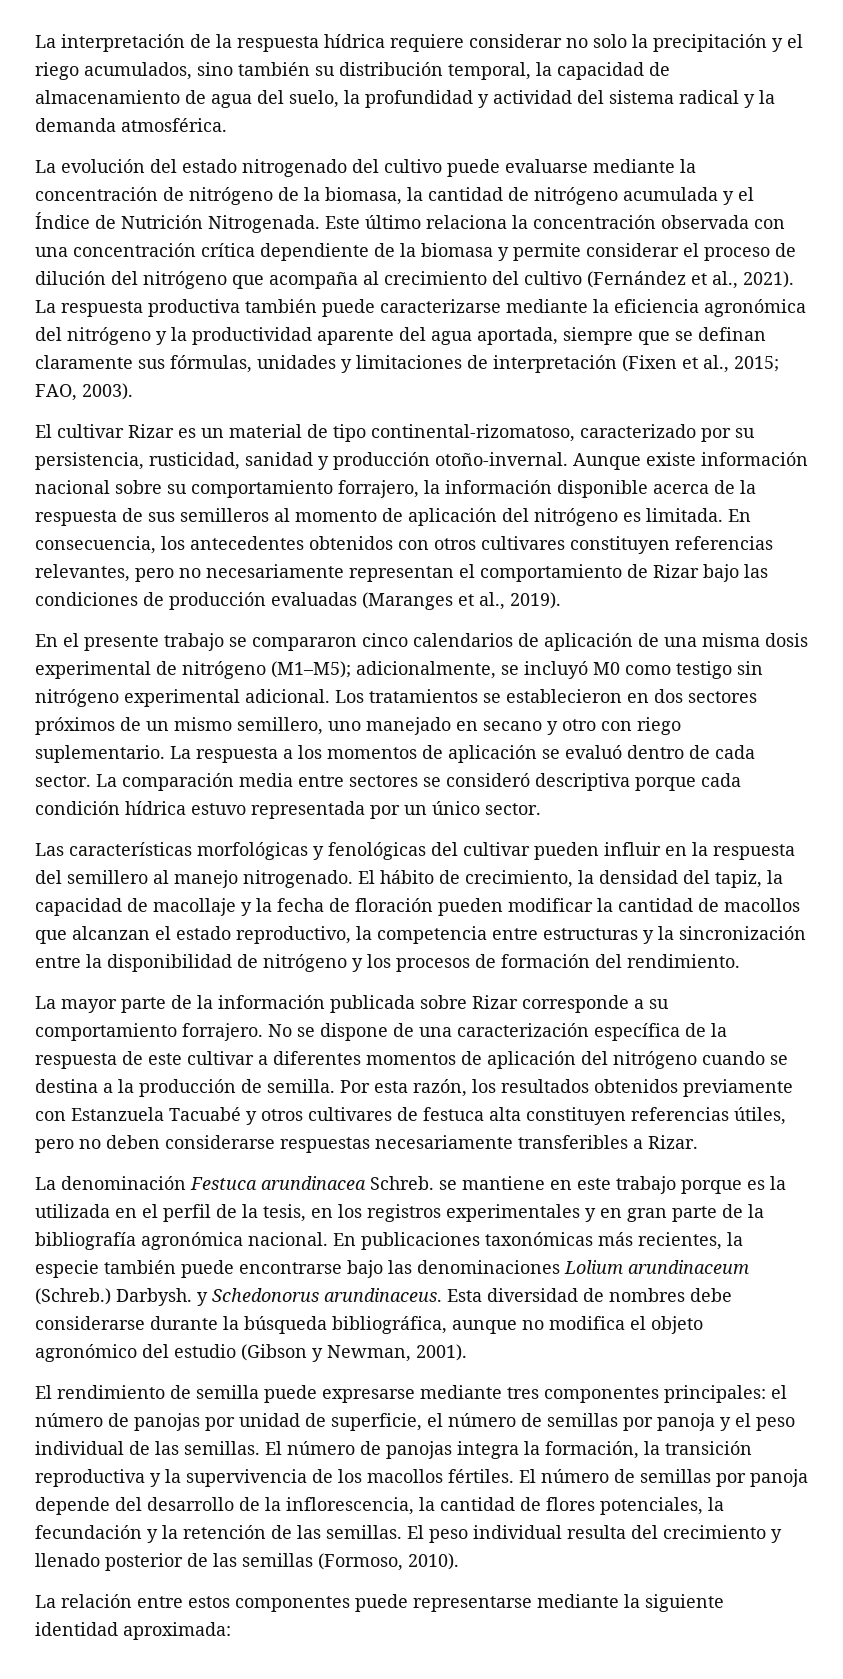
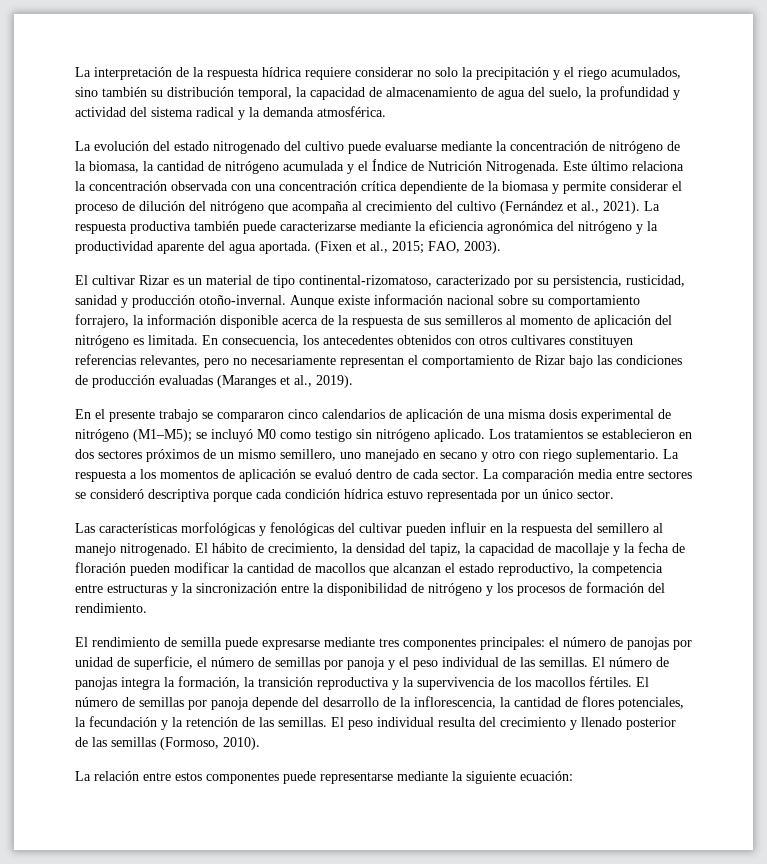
[477,327,766,345] [35,355,617,373] aportada, siempre que se definan claramente sus fórmulas, unidades y limitaciones de interpretación -> [259,241,311,254] aportada.
[356,661,496,679] adicionalmente, -> (192, 435) none
[124,689,330,707] experimental adicional. -> [434,429,485,442] aplicado.
[35,995,669,1013] [35,1023,727,1041] [35,1051,788,1069] [35,1079,793,1097] [35,1107,786,1125] [35,1135,698,1153] [35,1176,786,1194] [35,1204,764,1222] [35,1232,743,1250] [35,1260,749,1278] [35,1288,732,1306] [35,1316,703,1334] [35,1344,467,1362] // La mayor parte de la información publicada sobre Rizar corresponde a su comportamiento forrajero. No se dispone de una caracterización específica de la respuesta de este cultivar a diferentes momentos de aplicación del nitrógeno cuando se destina a la producción de semilla. Por esta razón, los resultados obtenidos previamente con Estanzuela Tacuabé y otros cultivares de festuca alta constituyen referencias útiles, pero no deben considerarse respuestas necesariamente transferibles a Rizar. // La denominación Festuca arundinacea Schreb. se mantiene en este trabajo porque es la utilizada en el perfil de la tesis, en los registros experimentales y en gran parte de la bibliografía agronómica nacional. En publicaciones taxonómicas más recientes, la especie también puede encontrarse bajo las denominaciones Lolium arundinaceum (Schreb.) Darbysh. y Schedonorus arundinaceus. Esta diversidad de nombres debe considerarse durante la búsqueda bibliográfica, aunque no modifica el objeto agronómico del estudio (Gibson y Newman, 2001). -> (147, 608) none
[35,1622,231,1640] identidad aproximada: -> [520,771,573,781] ecuación:

